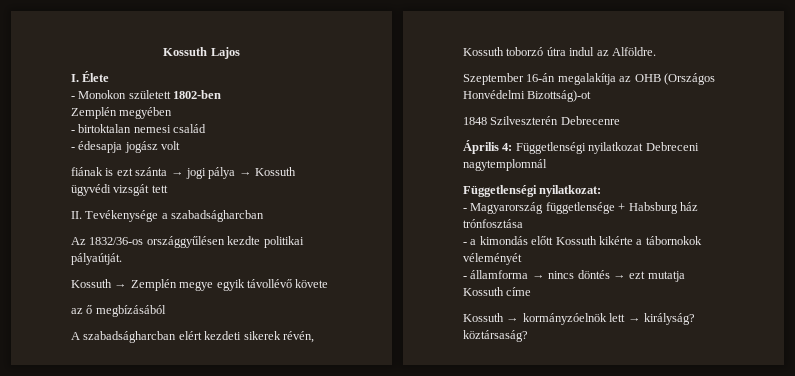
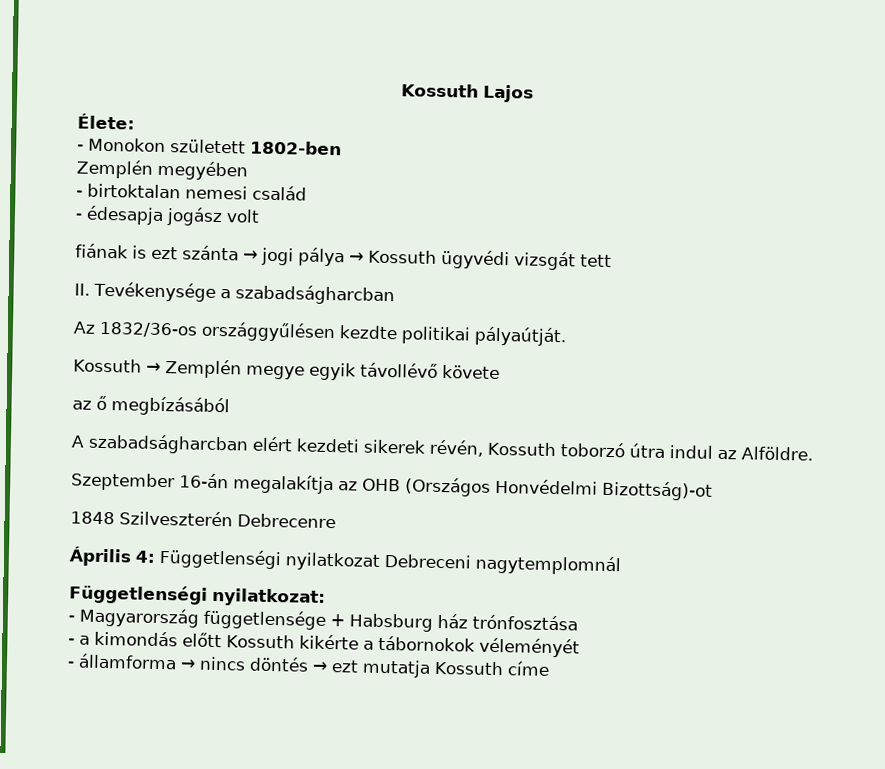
[71,71,110,82] I. Élete -> [77,113,135,130] Élete:
[463,313,695,325] [463,330,528,342] // Kossuth → kormányzóelnök lett → királyság? köztársaság? -> (550, 668) none

